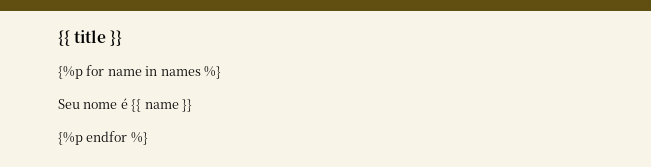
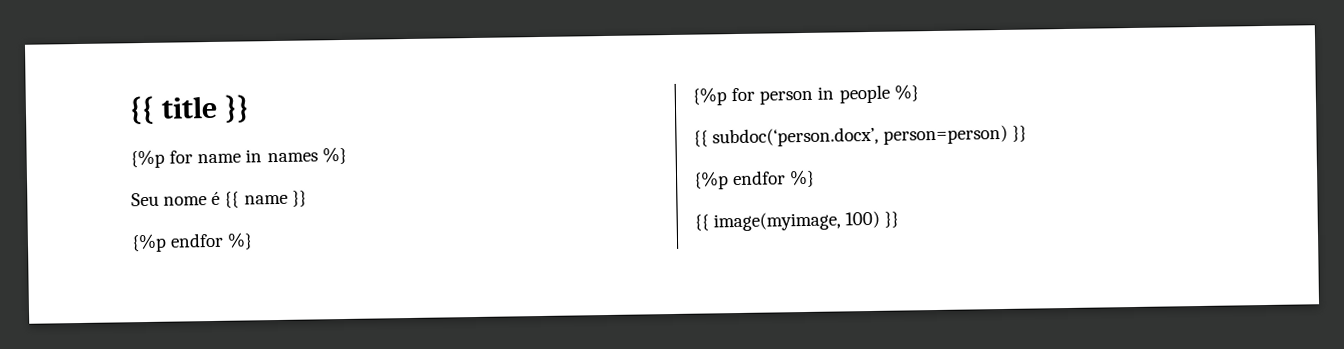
(148, 138) none -> [692,84,919,106] [693,124,1028,148] [693,169,816,190] [694,210,900,232] // {%p for person in people %} // {{ subdoc(‘person.docx’, person=person) }} // {%p endfor %} // {{ image(myimage, 100) }}

